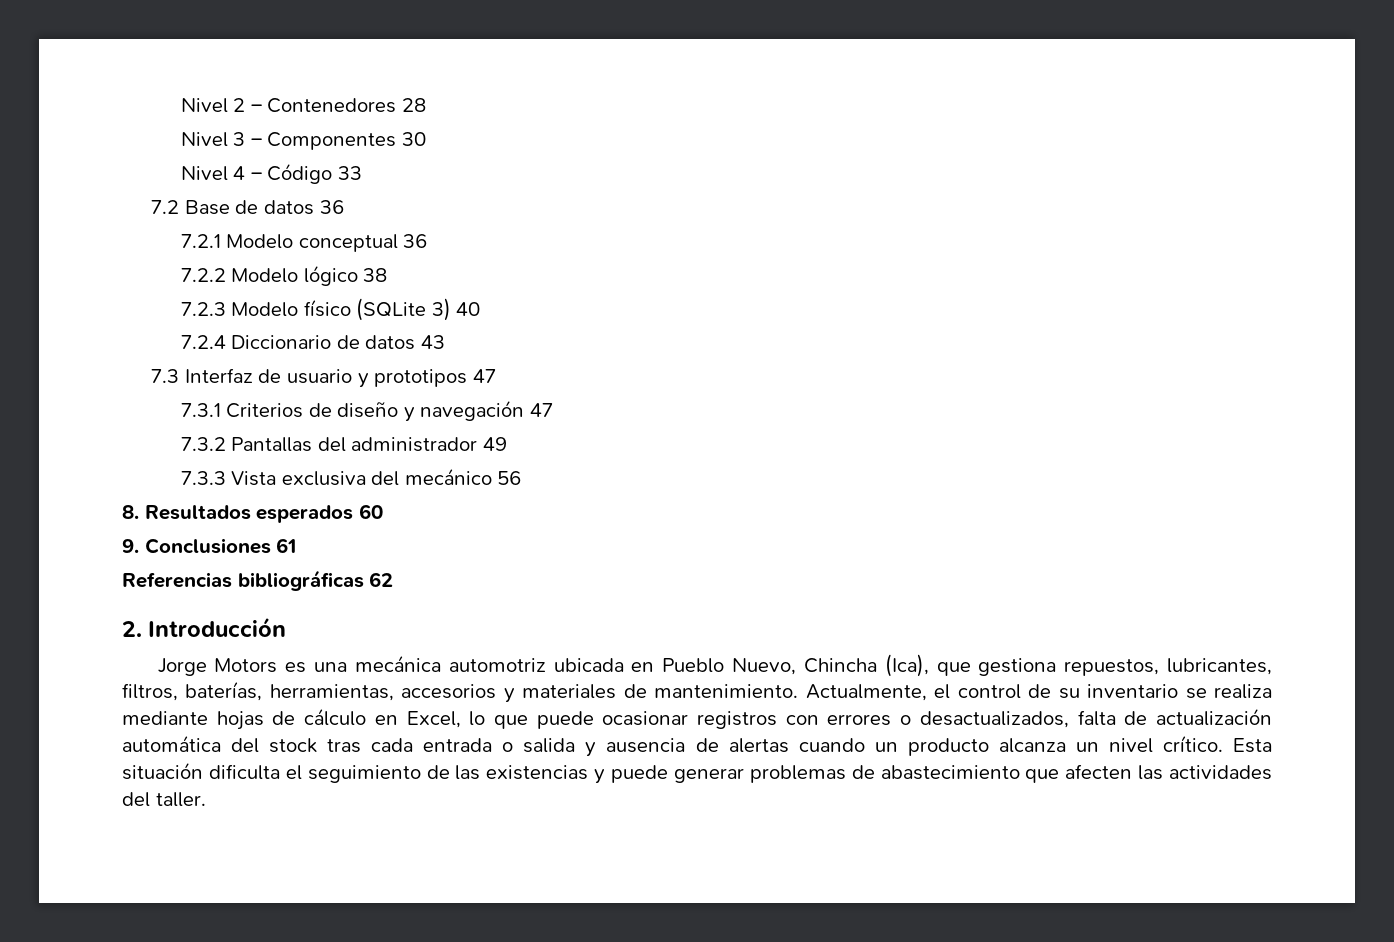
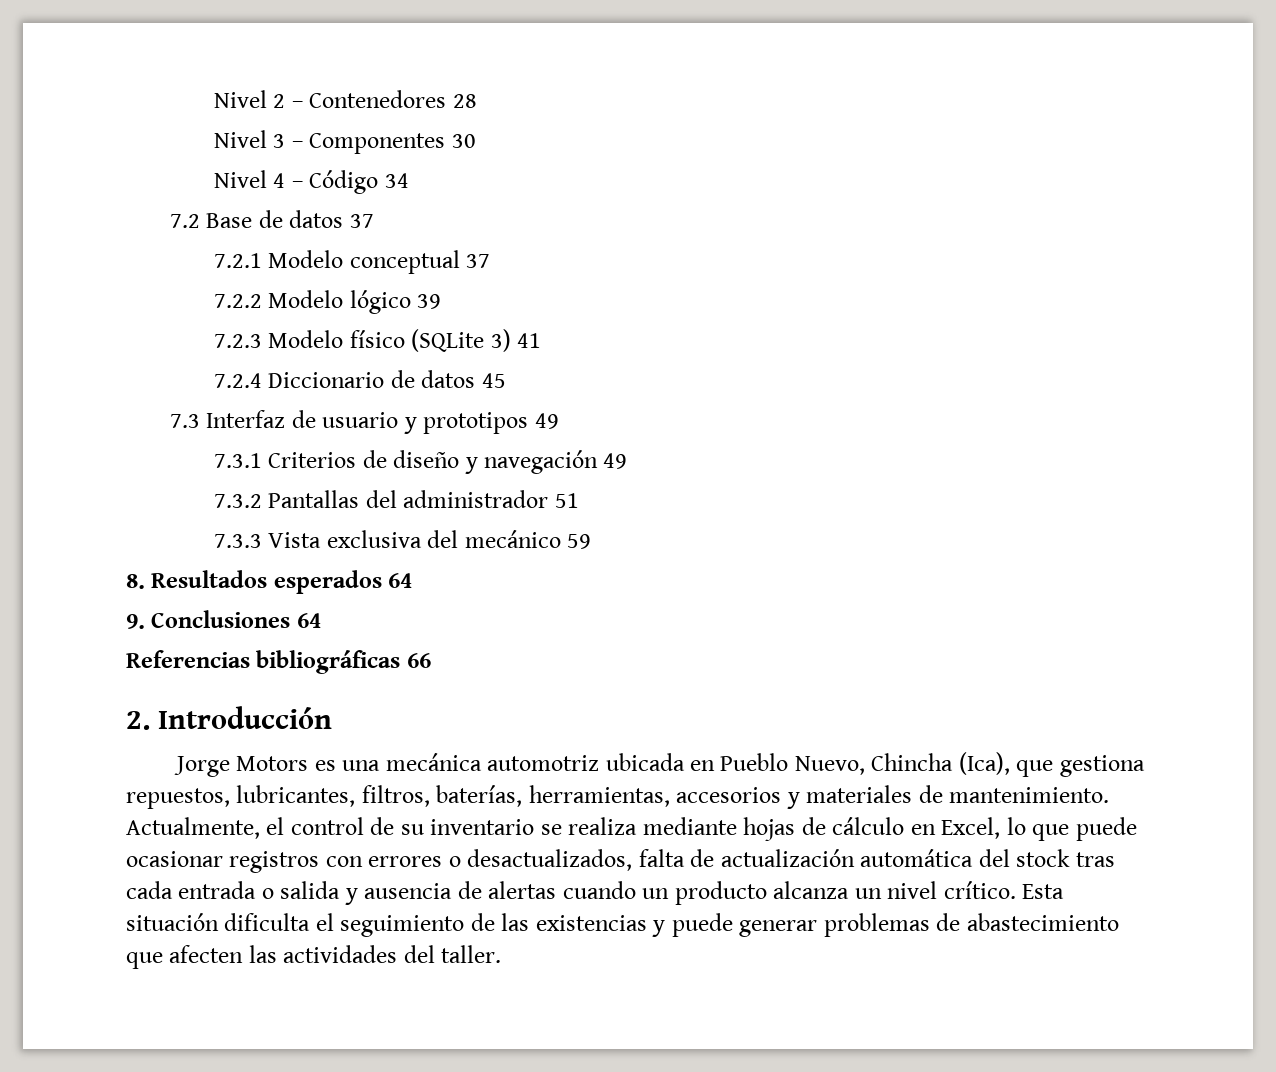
[337,166,362,180] 33 -> [384,173,409,188] 34
[319,200,344,214] 36 -> [349,214,374,228] 37
[403,234,428,248] 36 -> [466,254,491,268] 37
[363,268,388,282] 38 -> [417,294,442,309] 39
[456,302,481,316] 40 -> [516,333,541,348] 41
[420,335,445,349] 43 -> [481,373,506,388] 45
[472,369,496,383] 47 -> [534,413,559,429] 49
[529,403,553,417] 47 -> [603,453,628,469] 49
[482,437,507,451] 49 -> [554,493,579,508] 51
[497,471,522,485] 56 -> [566,534,591,549] 59
[358,504,383,519] 60 -> [388,573,413,588] 64
[276,538,297,553] 61 -> [296,613,321,628] 64
[369,572,394,587] 62 -> [406,653,431,668] 66

